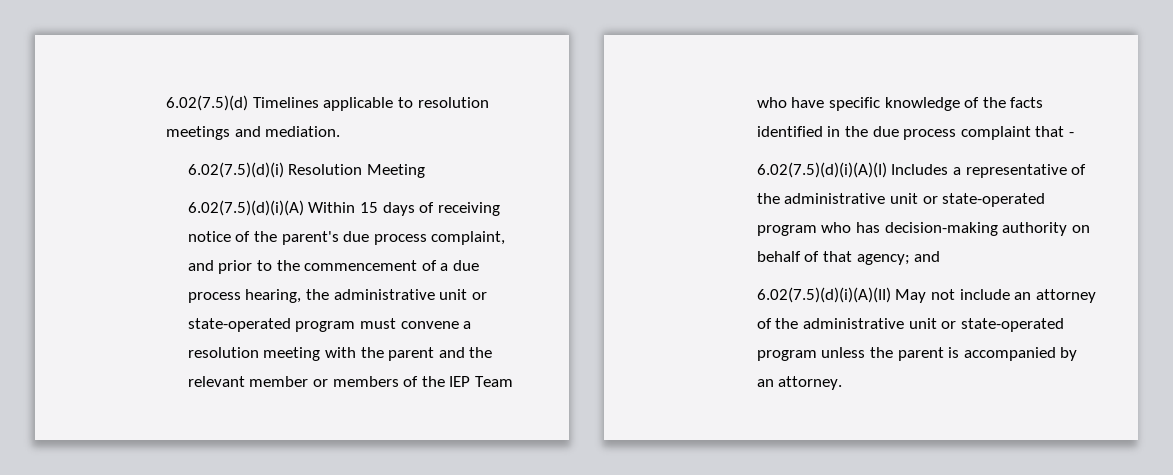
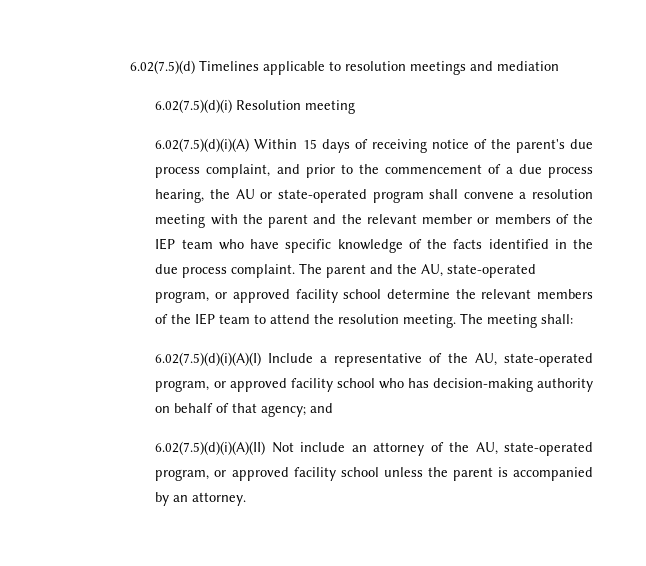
[265,126,341,137] mediation. -> [496,61,559,71] mediation
[367,164,426,178] Meeting -> [305,100,356,114] meeting
[333,289,487,300] [187,318,397,332] administrative unit or state-operated program must -> [235,189,459,203] AU or state-operated program shall
[474,376,513,387] Team -> [181,239,213,249] team
[960,126,1074,140] complaint that - -> [231,263,537,278] [155,289,593,303] [155,313,574,328] complaint. The parent and the AU, state-operated program, or approved facility school determine the relevant members of the IEP team to attend the resolution meeting. The meeting shall:
[891,164,949,175] Includes -> [268,353,314,363] Include
[784,193,1046,207] [756,225,817,236] administrative unit or state-operated program -> [475,353,593,367] [155,378,375,392] AU, state-operated program, or approved facility school
[895,289,956,303] May not -> [271,442,294,453] Not
[803,318,1064,332] [756,350,817,361] administrative unit or state-operated program -> [475,442,593,456] [155,467,379,481] AU, state-operated program, or approved facility school

